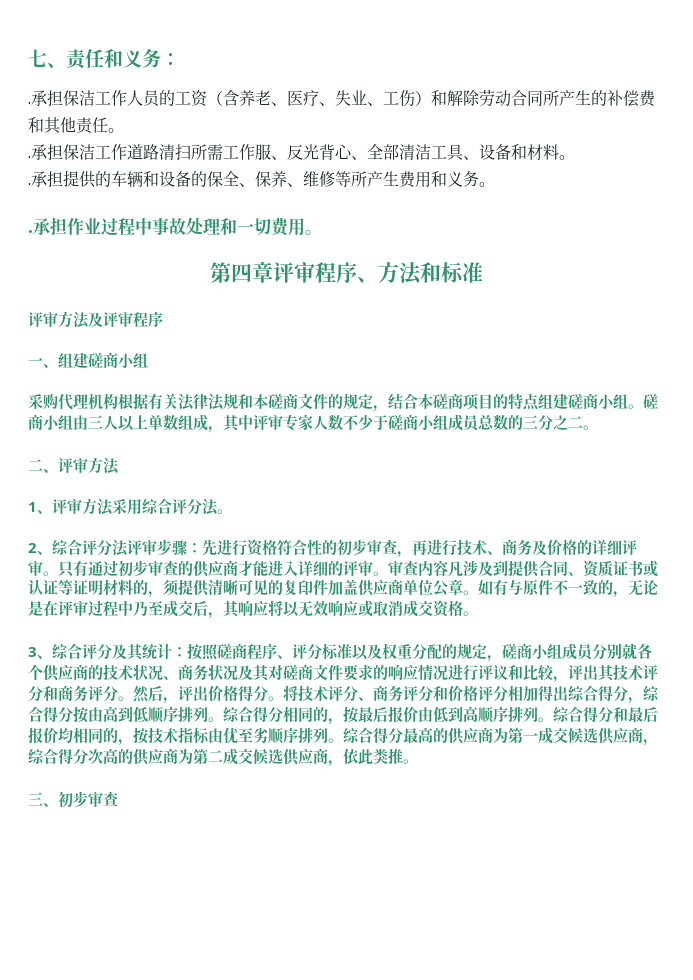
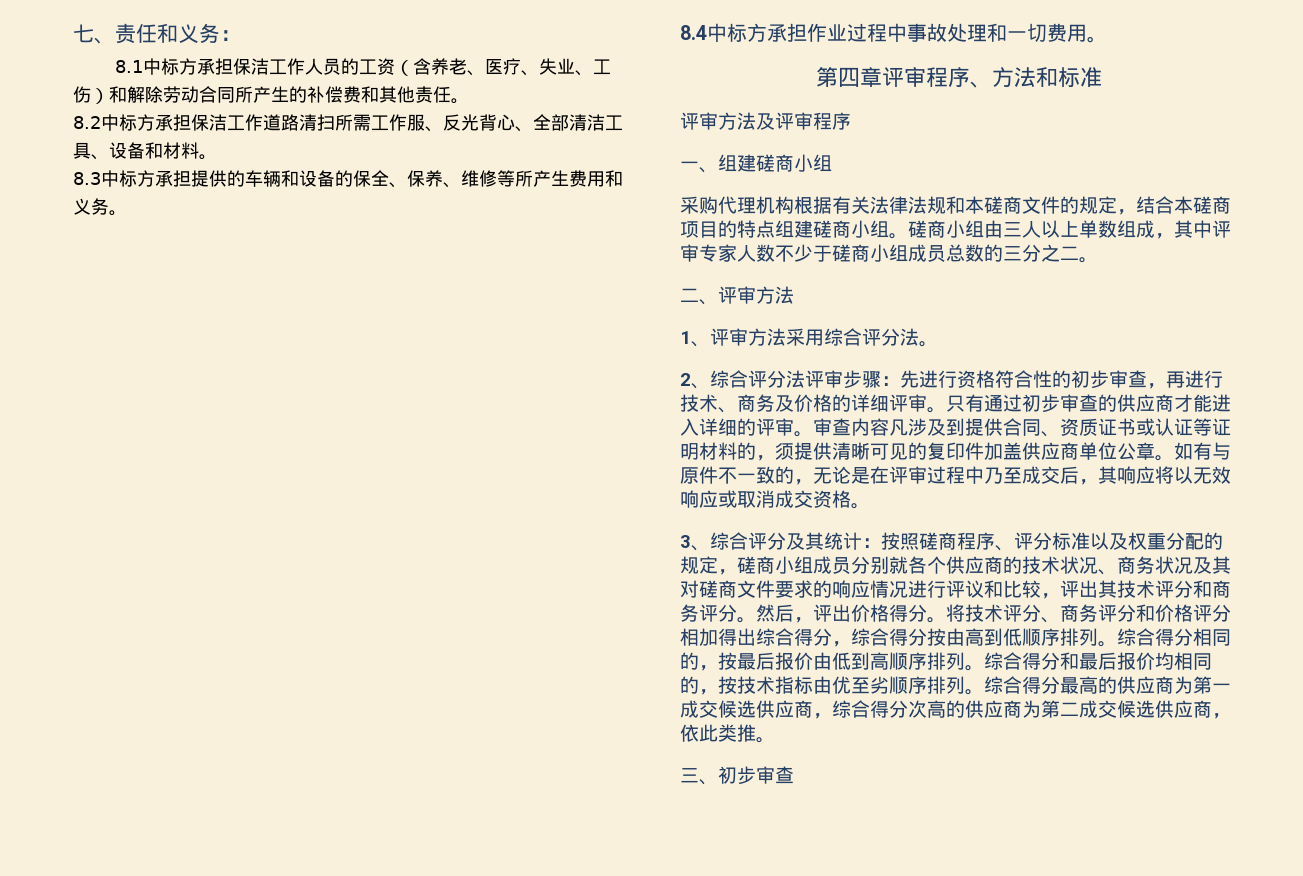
[28,102,31,104] . -> [114,58,197,75] 8.1中标方
[28,156,31,158] . -> [73,114,155,131] 8.2中标方
[28,183,31,185] . -> [73,170,155,187] 8.3中标方
[28,230,33,233] . -> [680,23,767,42] 8.4中标方

